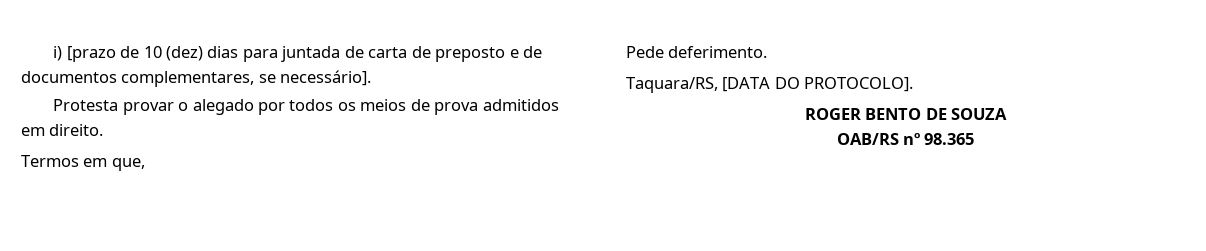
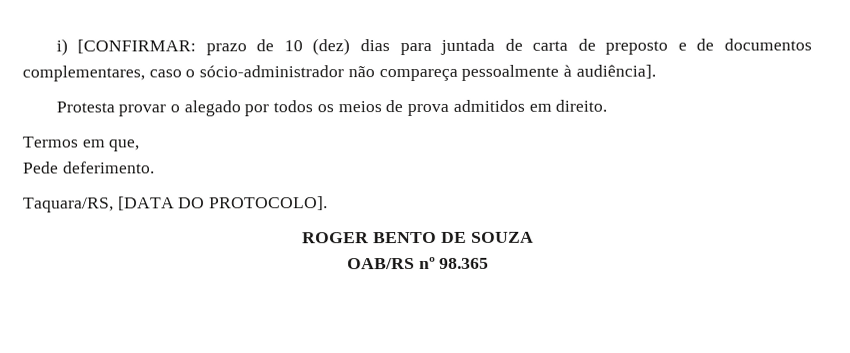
[66,46,116,62] [prazo -> [77,39,247,56] [CONFIRMAR: prazo
[258,70,372,86] se necessário]. -> [148,64,656,82] caso o sócio-administrador não compareça pessoalmente à audiência].

